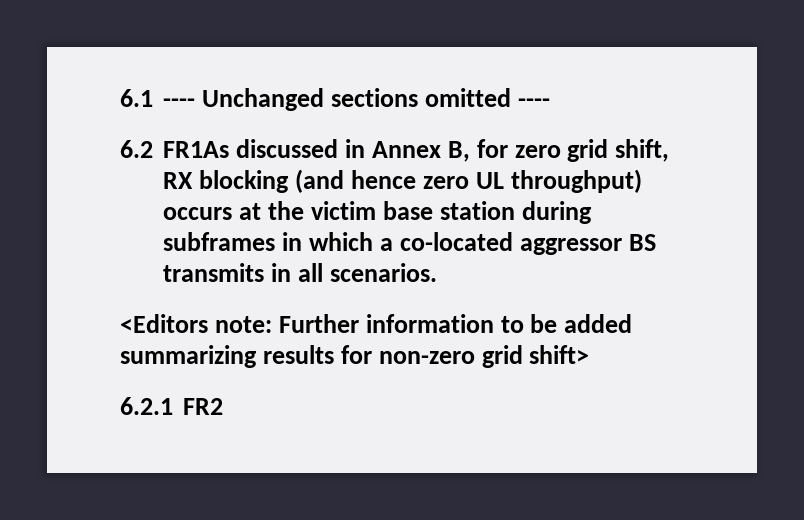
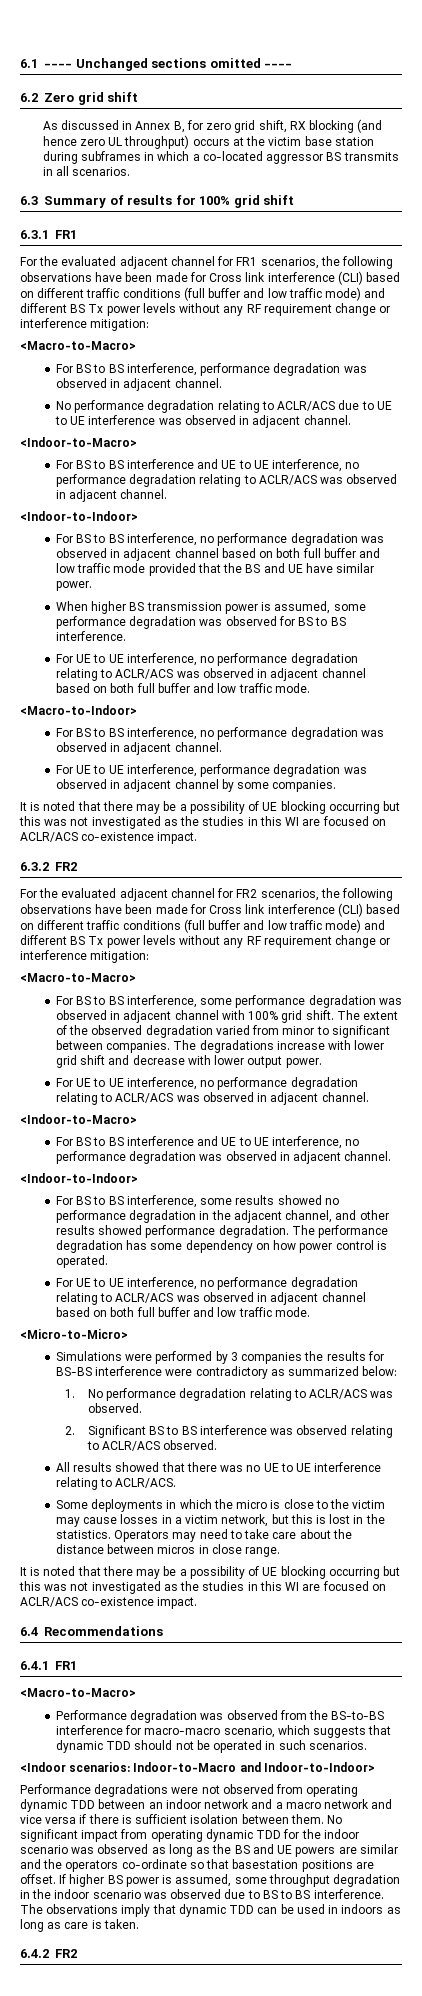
[163,141,230,158] FR1As -> [44,92,139,105] [42,121,58,130] Zero grid shift // As
[120,314,633,333] [120,345,590,368] [120,397,173,415] <Editors note: Further information to be added summarizing results for non-zero grid shift> // 6.2.1 -> [20,195,295,208] [20,230,77,239] [20,256,394,269] [20,271,401,285] [20,287,386,301] [20,303,391,316] [20,318,150,331] [20,341,136,350] [55,363,367,376] [55,378,222,391] [55,400,392,413] [54,415,351,428] [20,437,137,447] [55,459,360,472] [55,474,398,487] [55,489,168,502] [20,511,138,521] [55,533,384,546] [55,548,380,561] [55,563,375,576] [55,581,92,591] [55,601,366,614] [55,616,346,629] [55,631,126,641] [55,653,358,666] [55,668,366,681] [55,683,310,693] [20,705,137,715] [55,727,384,740] [55,742,222,755] [55,764,367,777] [55,779,337,792] [20,801,401,814] [19,816,386,829] [20,832,198,844] [20,862,77,871] [20,888,394,901] [20,903,401,917] [20,919,386,933] [20,935,391,948] [20,950,150,963] [20,973,136,982] [55,995,402,1008] [55,1010,398,1023] [55,1025,390,1038] [55,1040,385,1053] [55,1055,322,1068] [55,1077,358,1090] [55,1092,369,1105] [20,1114,137,1124] [55,1136,360,1149] [55,1151,392,1164] [20,1173,138,1183] [55,1195,339,1208] [55,1210,389,1223] [55,1225,389,1238] [55,1240,387,1253] [55,1255,108,1268] [55,1277,358,1290] [55,1292,366,1305] [55,1307,310,1317] [20,1329,128,1339] [55,1351,384,1364] [55,1366,398,1379] [65,1388,394,1401] [87,1403,142,1413] [65,1425,393,1438] [86,1440,218,1451] [55,1462,382,1472] [55,1477,177,1490] [55,1499,386,1512] [55,1514,385,1527] [55,1529,352,1542] [55,1544,281,1557] [20,1566,401,1579] [19,1581,386,1594] [20,1597,198,1609] [20,1626,163,1636] [20,1661,77,1670] [20,1688,136,1697] [55,1710,385,1723] [55,1725,392,1738] [55,1740,367,1753] [20,1762,375,1772] [20,1784,359,1797] [20,1799,393,1812] [20,1814,343,1824] [20,1829,359,1842] [20,1844,398,1857] [20,1859,374,1872] [20,1874,401,1887] [20,1889,384,1899] [20,1904,401,1917] [20,1919,139,1932] [20,1949,49,1958] 6.3 Summary of results for 100% grid shift // 6.3.1 FR1 // For the evaluated adjacent channel for FR1 scenarios, the following observations have been made for Cross link interference (CLI) based on different traffic conditions (full buffer and low traffic mode) and different BS Tx power levels without any RF requirement change or interference mitigation: // <Macro-to-Macro> // For BS to BS interference, performance degradation was observed in adjacent channel. // No performance degradation relating to ACLR/ACS due to UE to UE interference was observed in adjacent channel. // <Indoor-to-Macro> // For BS to BS interference and UE to UE interference, no performance degradation relating to ACLR/ACS was observed in adjacent channel. // <Indoor-to-Indoor> // For BS to BS interference, no performance degradation was observed in adjacent channel based on both full buffer and low traffic mode provided that the BS and UE have similar power. // When higher BS transmission power is assumed, some performance degradation was observed for BS to BS interference. // For UE to UE interference, no performance degradation relating to ACLR/ACS was observed in adjacent channel based on both full buffer and low traffic mode. // <Macro-to-Indoor> // For BS to BS interference, no performance degradation was observed in adjacent channel. // For UE to UE interference, performance degradation was observed in adjacent channel by some companies. // It is noted that there may be a possibility of UE blocking occurring but this was not investigated as the studies in this WI are focused on ACLR/ACS co-existence impact. // 6.3.2 FR2 // For the evaluated adjacent channel for FR2 scenarios, the following observations have been made for Cross link interference (CLI) based on different traffic conditions (full buffer and low traffic mode) and different BS Tx power levels without any RF requirement change or interference mitigation: // <Macro-to-Macro> // For BS to BS interference, some performance degradation was observed in adjacent channel with 100% grid shift. The extent of the observed degradation varied from minor to significant between companies. The degradations increase with lower grid shift and decrease with lower output power. // For UE to UE interference, no performance degradation relating to ACLR/ACS was observed in adjacent channel. // <Indoor-to-Macro> // For BS to BS interference and UE to UE interference, no performance degradation was observed in adjacent channel. // <Indoor-to-Indoor> // For BS to BS interference, some results showed no performance degradation in the adjacent channel, and other results showed performance degradation. The performance degradation has some dependency on how power control is operated. // For UE to UE interference, no performance degradation relating to ACLR/ACS was observed in adjacent channel based on both full buffer and low traffic mode. // <Micro-to-Micro> // Simulations were performed by 3 companies the results for BS-BS interference were contradictory as summarized below: // 1. No performance degradation relating to ACLR/ACS was observed. // 2. Significant BS to BS interference was observed relating to ACLR/ACS observed. // All results showed that there was no UE to UE interference relating to ACLR/ACS. // Some deployments in which the micro is close to the victim may cause losses in a victim network, but this is lost in the statistics. Operators may need to take care about the distance between micros in close range. // It is noted that there may be a possibility of UE blocking occurring but this was not investigated as the studies in this WI are focused on ACLR/ACS co-existence impact. // 6.4 Recommendations // 6.4.1 FR1 // <Macro-to-Macro> // Performance degradation was observed from the BS-to-BS interference for macro-macro scenario, which suggests that dynamic TDD should not be operated in such scenarios. // <Indoor scenarios: Indoor-to-Macro and Indoor-to-Indoor> // Performance degradations were not observed from operating dynamic TDD between an indoor network and a macro network and vice versa if there is sufficient isolation between them. No significant impact from operating dynamic TDD for the indoor scenario was observed as long as the BS and UE powers are similar and the operators co-ordinate so that basestation positions are offset. If higher BS power is assumed, some throughput degradation in the indoor scenario was observed due to BS to BS interference. The observations imply that dynamic TDD can be used in indoors as long as care is taken. // 6.4.2

